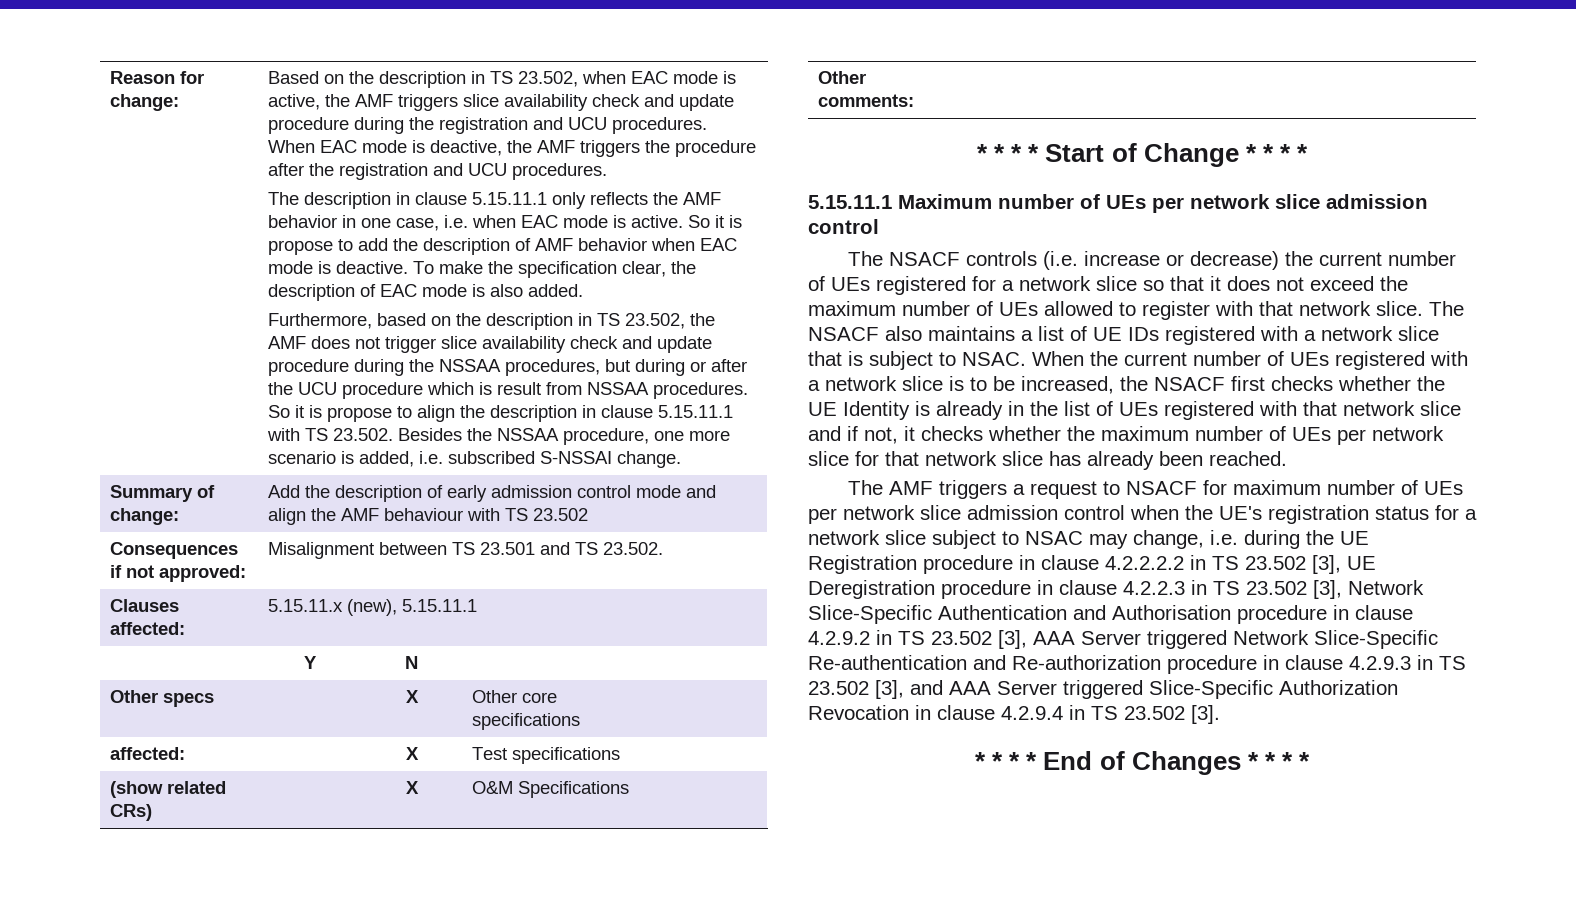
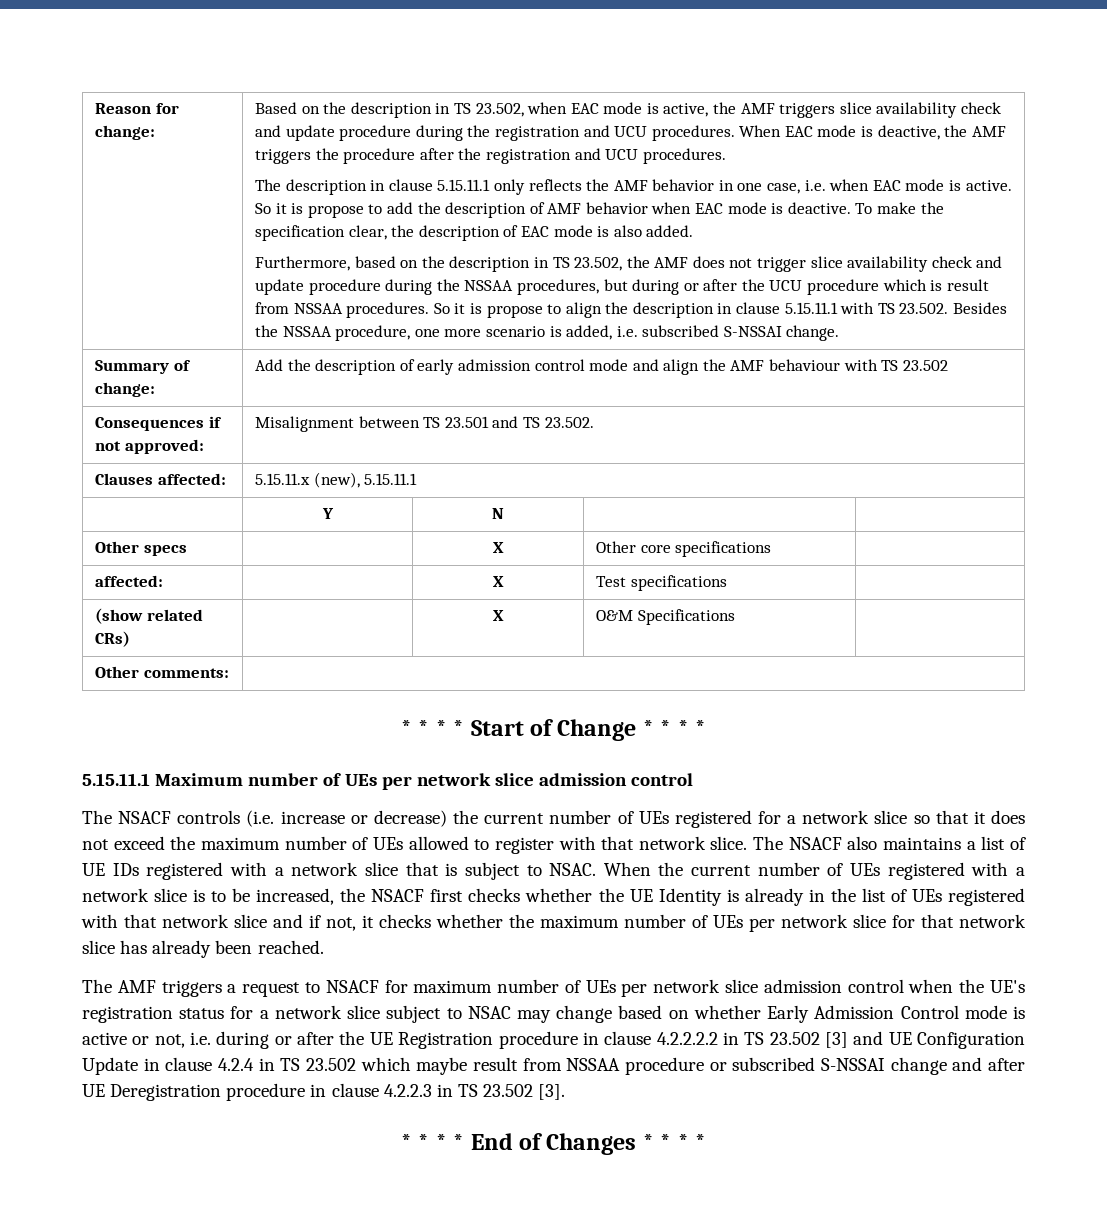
[1133,530,1300,549] change, i.e. during -> [556,1005,1025,1023] [82,1031,335,1049] change based on whether Early Admission Control mode is active or not, i.e. during or after
[1312,555,1341,574] [3], -> [824,1031,1026,1049] [82,1057,1025,1075] [3] and UE Configuration Update in clause 4.2.4 in TS 23.502 which maybe result from NSSAA procedure or subscribed S-NSSAI change and after
[1313,580,1424,599] [808,605,1413,624] [808,630,1438,649] [808,655,1466,674] [808,680,1398,699] [808,705,1185,720] [3], Network Slice-Specific Authentication and Authorisation procedure in clause 4.2.9.2 in TS 23.502 [3], AAA Server triggered Network Slice-Specific Re-authentication and Re-authorization procedure in clause 4.2.9.3 in TS 23.502 [3], and AAA Server triggered Slice-Specific Authorization Revocation in clause 4.2.9.4 in TS 23.502 -> (534, 1090) none

